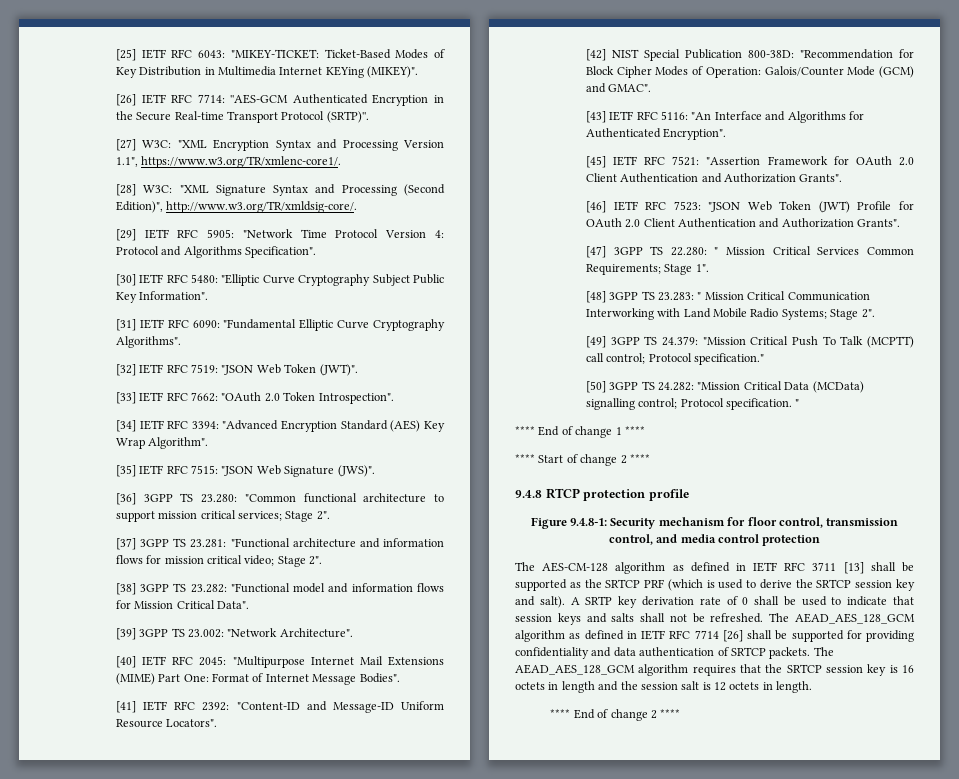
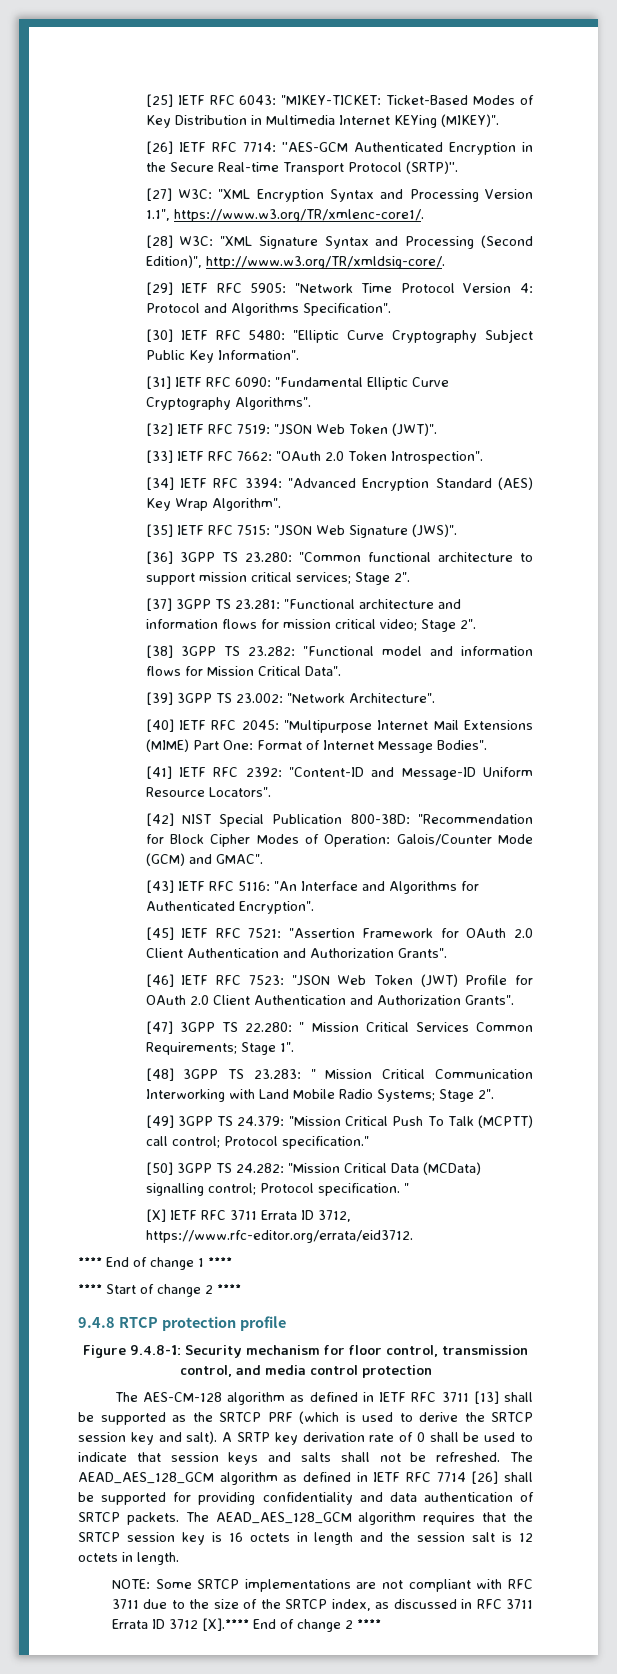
(800, 403) none -> [145,1209,351,1222] [145,1230,413,1243] // [X] IETF RFC 3711 Errata ID 3712, https://www.rfc-editor.org/errata/eid3712.
[550,709,571,718] **** -> [111,1579,533,1592] [111,1599,534,1611] [111,1618,249,1631] NOTE: Some SRTCP implementations are not compliant with RFC 3711 due to the size of the SRTCP index, as discussed in RFC 3711 Errata ID 3712 [X].****

